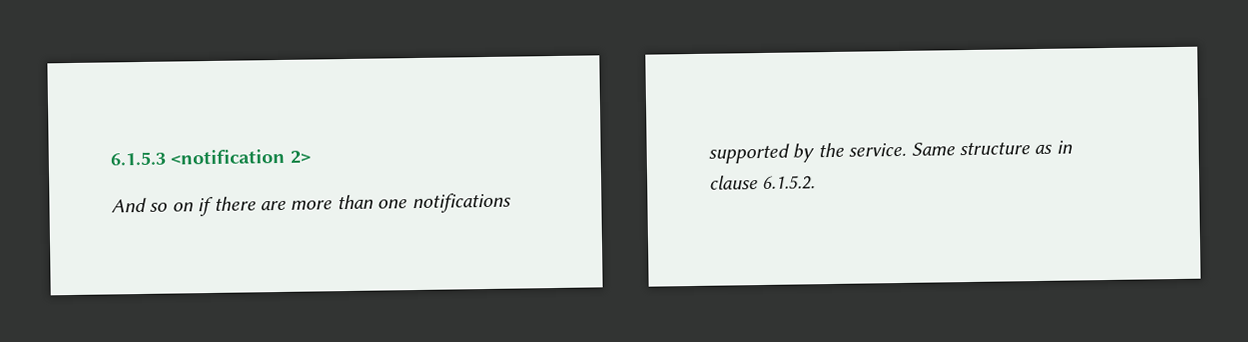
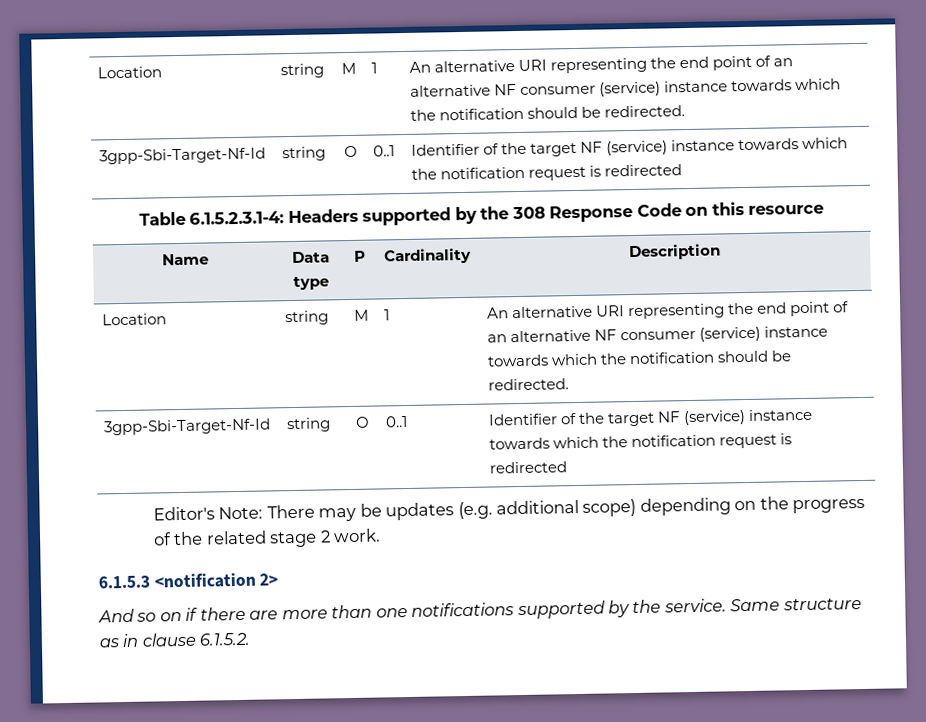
(110, 158) none -> [97,66,163,79] [280,63,325,79] [341,62,356,75] [371,62,378,74] [409,55,794,74] [410,78,842,97] [410,105,686,121] [99,147,267,165] [282,146,327,162] [343,145,358,158] [373,145,396,157] [411,137,849,157] [411,164,683,181] [138,202,825,226] [162,253,209,266] [291,251,330,264] [292,276,329,290] [354,250,366,262] [384,247,472,265] [628,243,721,261] [102,313,168,326] [285,310,330,326] [353,309,369,321] [384,309,391,321] [487,301,850,320] [487,325,829,343] [487,350,793,367] [488,378,570,391] [104,418,272,436] [286,417,332,433] [355,416,370,428] [385,415,409,428] [488,408,814,427] [489,433,793,450] [489,461,568,474] [152,496,866,522] [152,528,382,548] Location | string | M | 1 | An alternative URI representing the end point of an alternative NF consumer (service) instance towards which the notification should be redirected. // 3gpp-Sbi-Target-Nf-Id | string | O | 0..1 | Identifier of the target NF (service) instance towards which the notification request is redirected // Table 6.1.5.2.3.1-4: Headers supported by the 308 Response Code on this resource // Name | Data type | P | Cardinality | Description // Location | string | M | 1 | An alternative URI representing the end point of an alternative NF consumer (service) instance towards which the notification should be redirected. // 3gpp-Sbi-Target-Nf-Id | string | O | 0..1 | Identifier of the target NF (service) instance towards which the notification request is redirected // Editor's Note: There may be updates (e.g. additional scope) depending on the progress of the related stage 2 work. //

